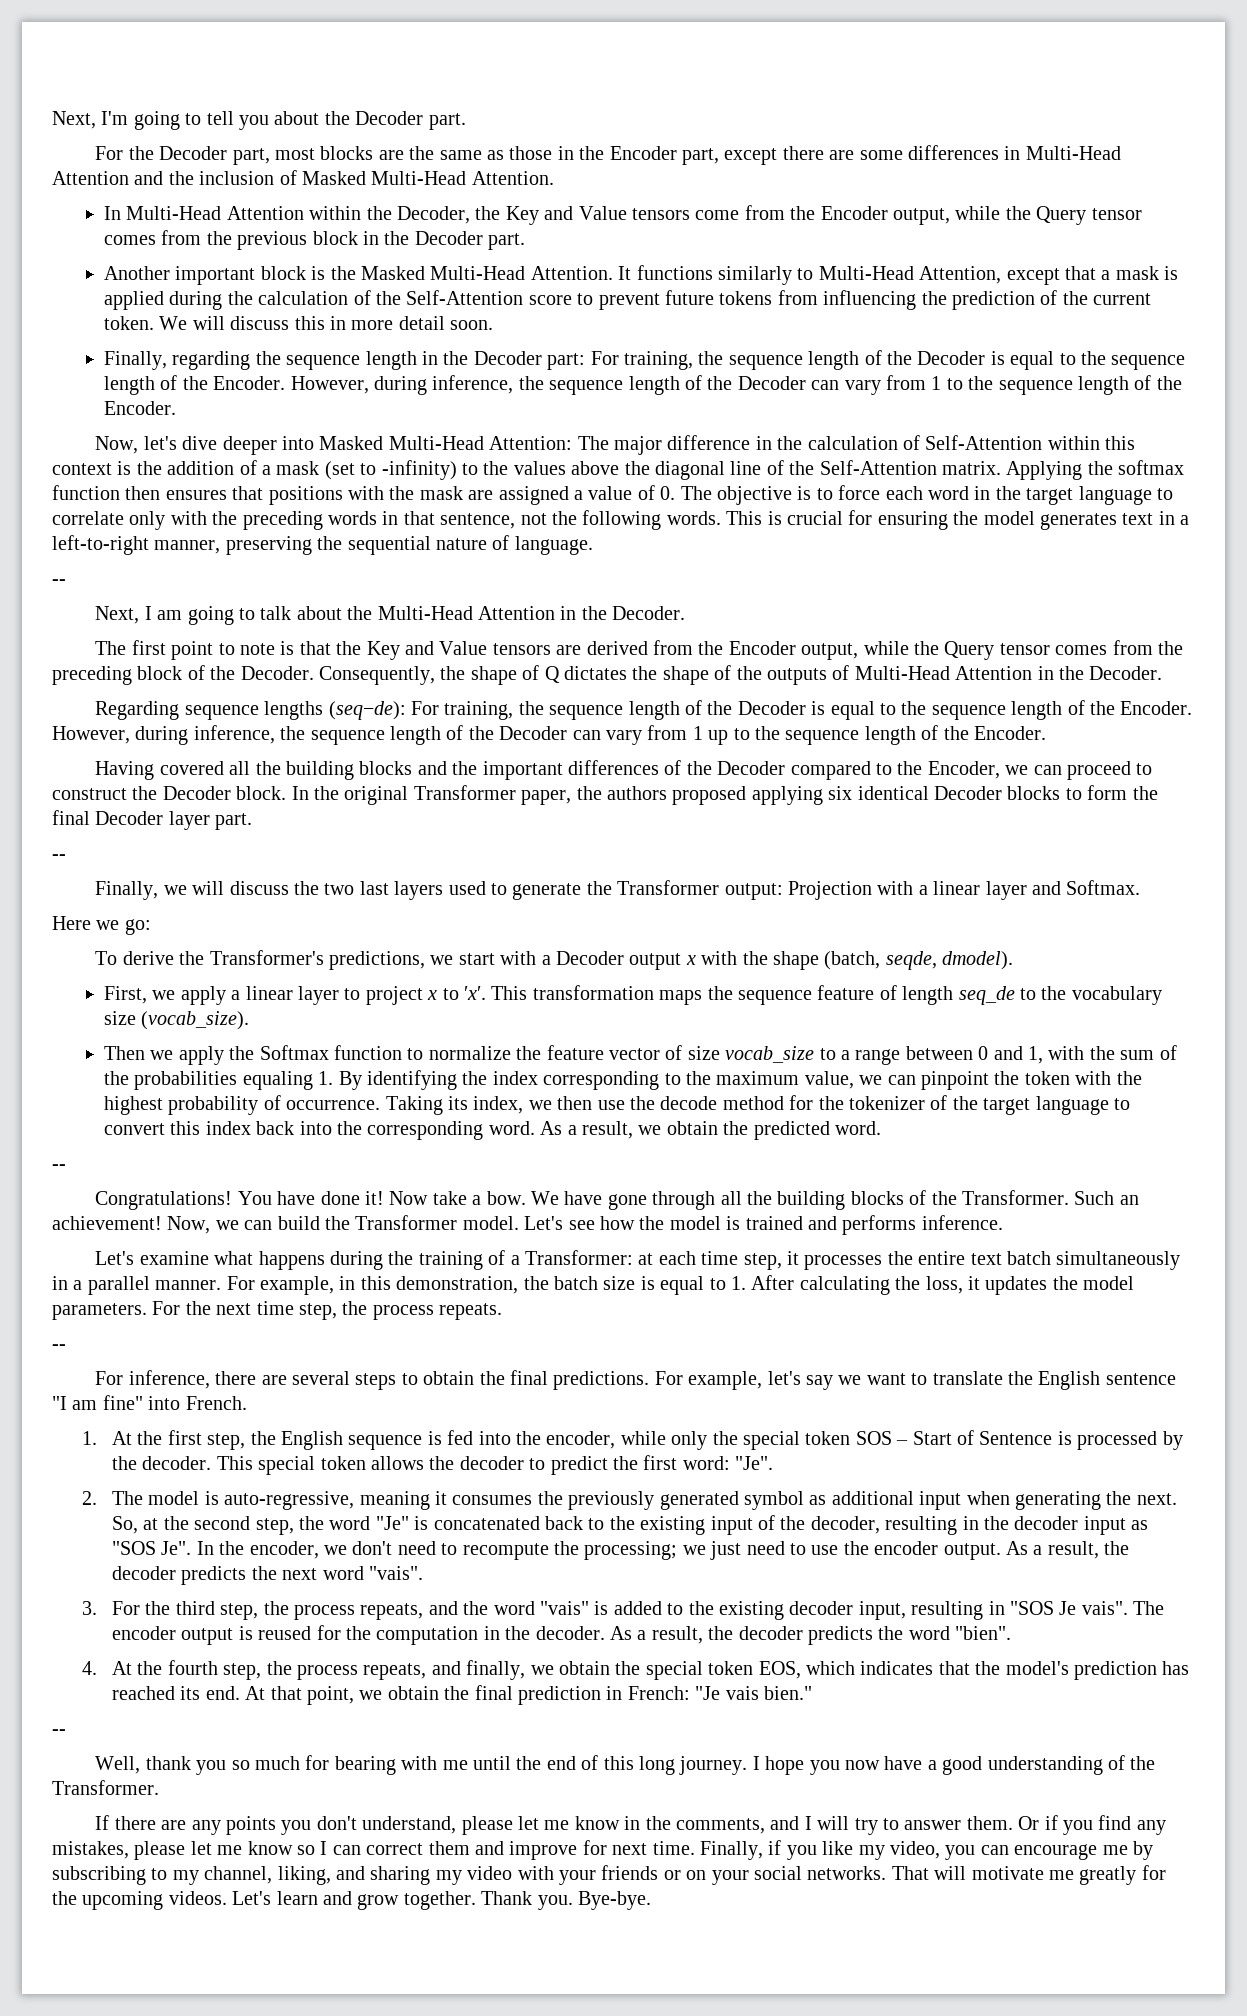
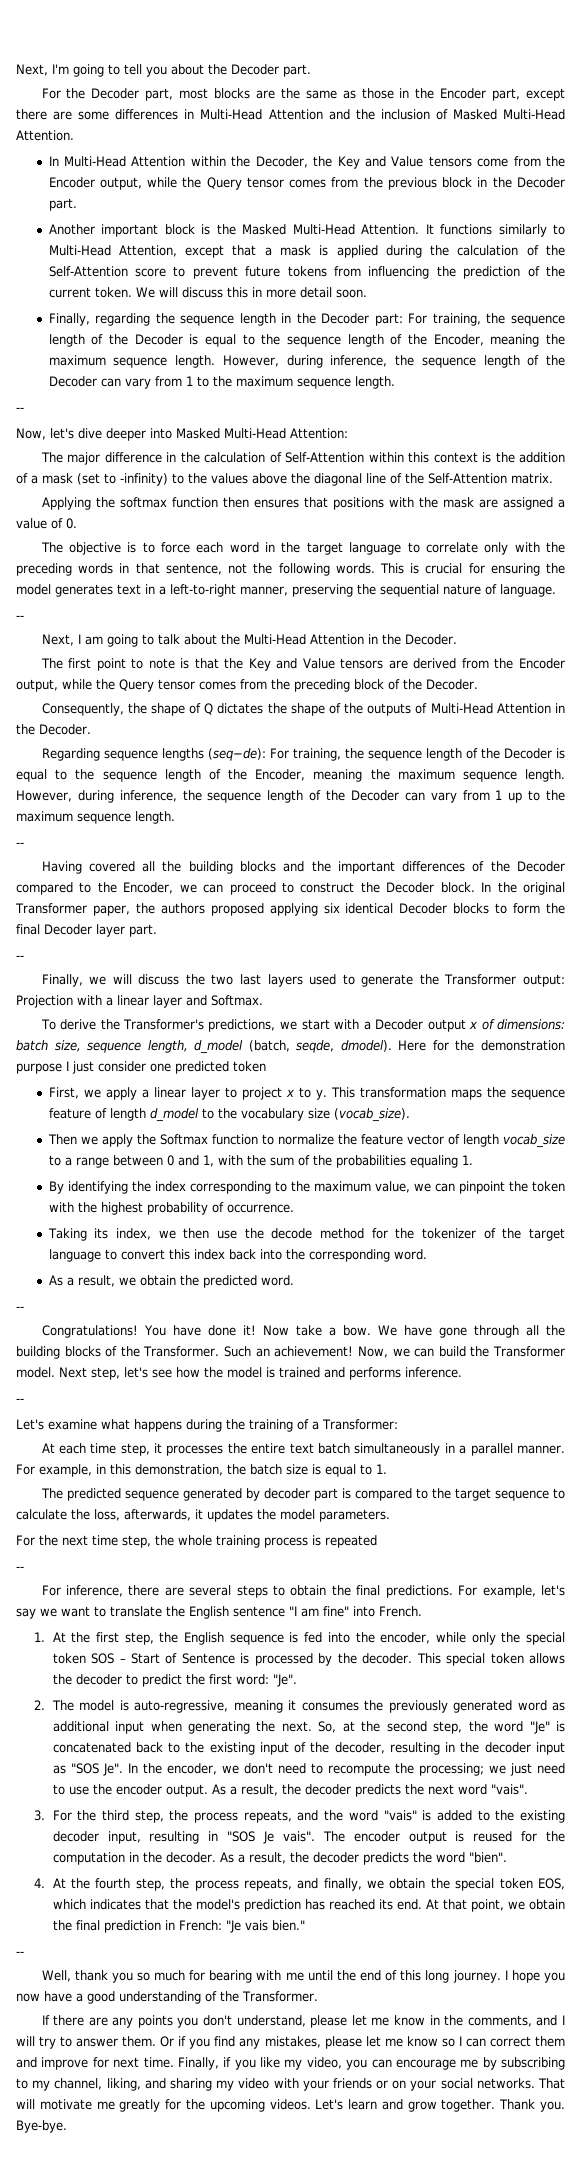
[213,376,286,390] Encoder. -> [433,334,565,347] [48,355,216,368] Encoder, meaning the maximum sequence length.
[998,375,1182,395] [103,401,176,415] sequence length of the Encoder. -> [235,376,395,389] [16,407,24,412] maximum sequence length. // --
(573, 443) none -> (348, 433) //
(1001, 468) none -> (553, 478) //
(676, 493) none -> (77, 523) //
(314, 673) none -> (478, 684) //
[1120,701,1193,715] Encoder. -> [255,769,565,782] Encoder, meaning the maximum sequence length.
[785,725,1046,745] sequence length of the Encoder. -> [16,811,175,824] [16,842,24,847] maximum sequence length. // --
[52,916,151,935] // Here we go: -> (263, 1000) none
[701,951,1014,970] with the shape (batch, seqde, dmodel). -> [481,1019,566,1030] [16,1040,565,1054] [16,1061,266,1074] of dimensions: batch size, sequence length, d_model (batch, seqde, dmodel). Here for the demonstration purpose I just consider one predicted token
[463,986,486,1000] ′x′. -> [315,1089,327,1100] y.
[958,986,1015,1005] seq_de -> [149,1108,199,1122] d_model
[687,1046,720,1060] size -> [462,1134,499,1147] length
(334, 1078) none -> (473, 1160) //
(381, 1105) none -> (294, 1208) //
(535, 1128) none -> (427, 1254) //
[524,1216,564,1230] Let's -> [59,1367,148,1380] Next step, let's
(1003, 1222) none -> [16,1398,24,1403] // --
[638,1253,654,1265] at -> [41,1443,55,1453] // At
[751,1275,890,1295] After calculating -> [40,1488,565,1501] [16,1509,67,1520] // The predicted sequence generated by decoder part is compared to the target sequence to calculate
(963, 1285) none -> [124,1509,191,1521] afterwards,
(147, 1311) none -> (390, 1515) //
[372,1303,503,1320] process repeats. -> [178,1535,377,1548] whole training process is repeated
[743,1491,804,1510] symbol -> [517,1700,547,1711] word

